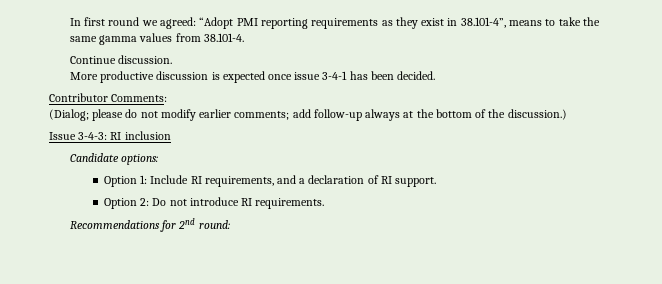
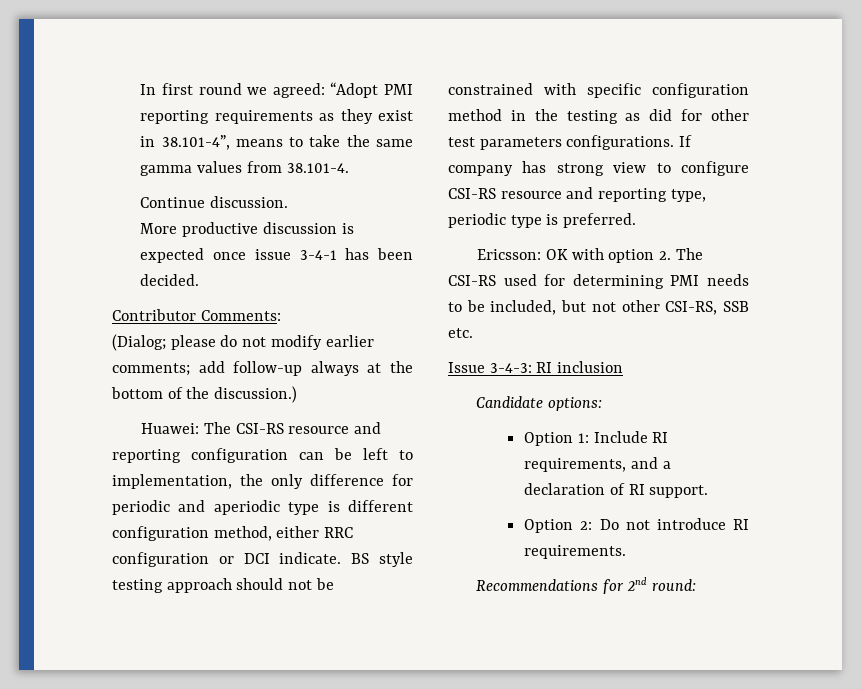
(567, 114) none -> [141,422,382,434] [112,448,413,463] [112,474,413,489] [112,500,413,515] [112,526,354,541] [112,552,414,567] [112,578,334,593] [448,83,749,98] [448,109,749,124] [448,135,693,150] [448,161,749,176] [448,187,706,202] [448,213,637,228] [477,248,703,263] [448,274,749,289] [448,300,749,315] [448,328,473,338] // Huawei: The CSI-RS resource and reporting configuration can be left to implementation, the only difference for periodic and aperiodic type is different configuration method, either RRC configuration or DCI indicate. BS style testing approach should not be constrained with specific configuration method in the testing as did for other test parameters configurations. If company has strong view to configure CSI-RS resource and reporting type, periodic type is preferred. // Ericsson: OK with option 2. The CSI-RS used for determining PMI needs to be included, but not other CSI-RS, SSB etc.

